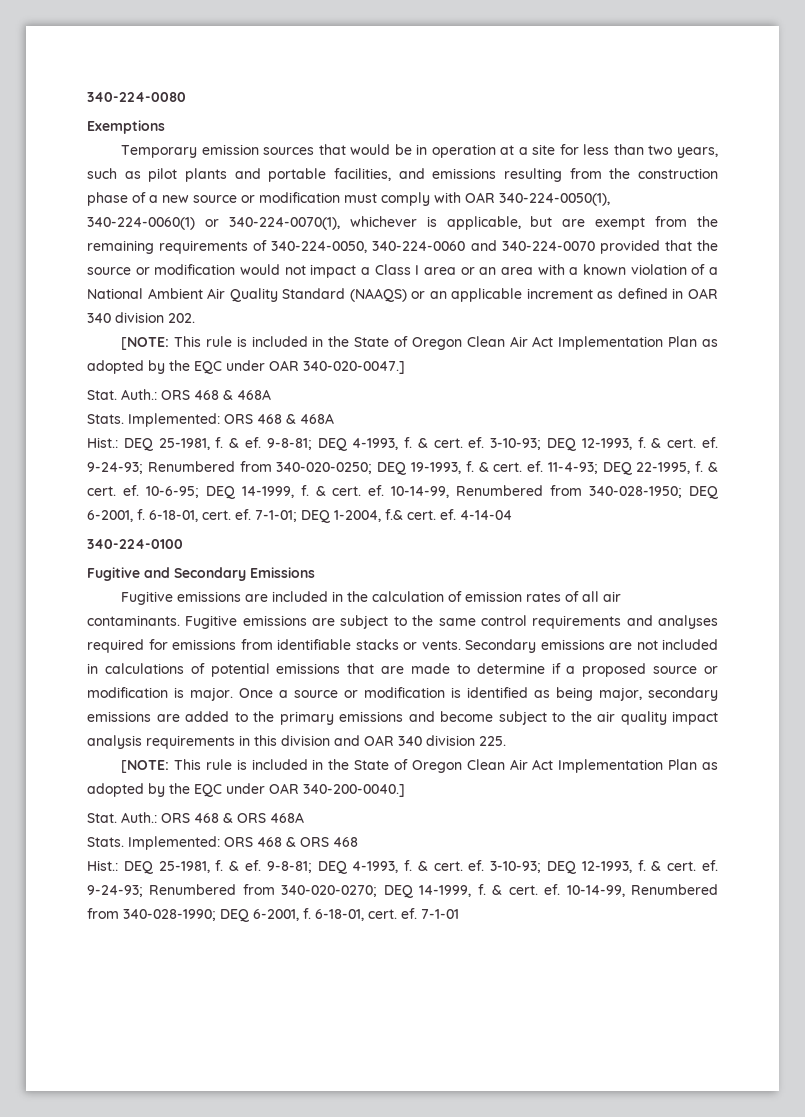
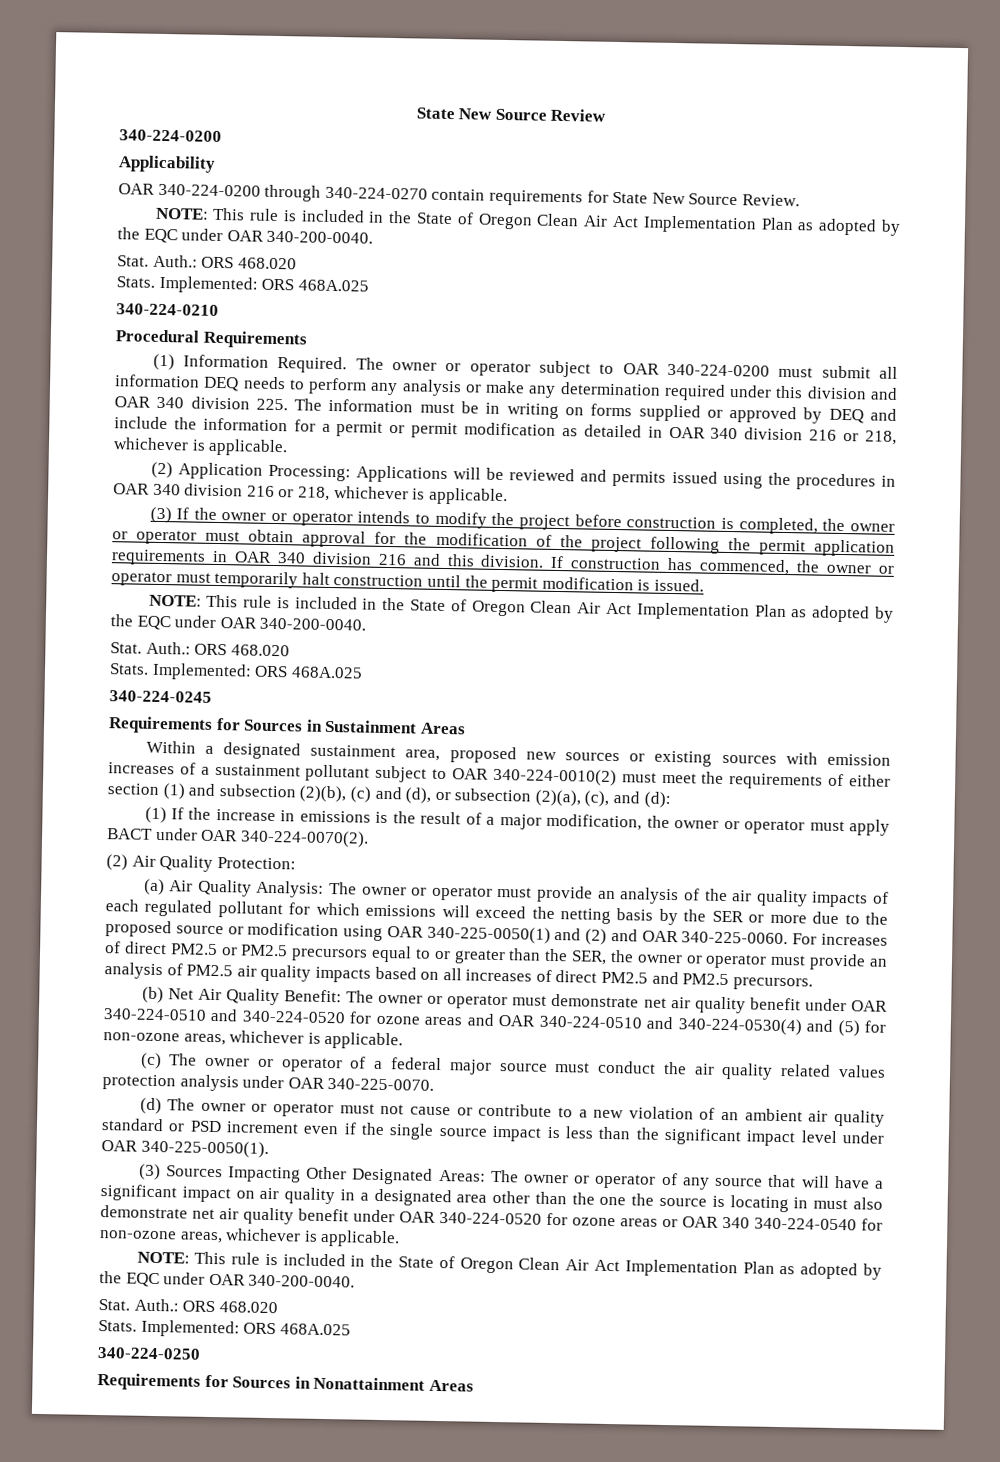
[87,92,186,102] [87,120,165,134] [121,144,719,158] [87,168,718,182] [87,192,610,206] [87,216,718,230] [87,240,718,254] [87,264,718,278] [87,288,719,302] [87,312,195,323] [121,337,170,350] 340-224-0080 // Exemptions // Temporary emission sources that would be in operation at a site for less than two years, such as pilot plants and portable facilities, and emissions resulting from the construction phase of a new source or modification must comply with OAR 340-224-0050(1), 340-224-0060(1) or 340-224-0070(1), whichever is applicable, but are exempt from the remaining requirements of 340-224-0050, 340-224-0060 and 340-224-0070 provided that the source or modification would not impact a Class I area or an area with a known violation of a National Ambient Air Quality Standard (NAAQS) or an applicable increment as defined in OAR 340 division 202. // [NOTE: -> [415,107,607,122] [119,129,222,142] [118,155,216,173] [118,183,800,207] [154,207,209,220] State New Source Review // 340-224-0200 // Applicability // OAR 340-224-0200 through 340-224-0270 contain requirements for State New Source Review. // NOTE:
[303,361,405,374] [87,389,271,400] [87,413,334,427] [87,437,718,451] [87,461,719,475] [87,485,718,499] [87,509,512,523] [87,539,183,549] [87,567,315,581] [121,591,622,605] [87,615,719,629] [87,639,718,653] [87,663,718,677] [87,687,718,701] [87,711,718,725] [87,735,250,749] 340-020-0047.] // Stat. Auth.: ORS 468 & 468A // Stats. Implemented: ORS 468 & 468A // Hist.: DEQ 25-1981, f. & ef. 9-8-81; DEQ 4-1993, f. & cert. ef. 3-10-93; DEQ 12-1993, f. & cert. ef. 9-24-93; Renumbered from 340-020-0250; DEQ 19-1993, f. & cert. ef. 11-4-93; DEQ 22-1995, f. & cert. ef. 10-6-95; DEQ 14-1999, f. & cert. ef. 10-14-99, Renumbered from 340-028-1950; DEQ 6-2001, f. 6-18-01, cert. ef. 7-1-01; DEQ 1-2004, f.& cert. ef. 4-14-04 // 340-224-0100 // Fugitive and Secondary Emissions // Fugitive emissions are included in the calculation of emission rates of all air contaminants. Fugitive emissions are subject to the same control requirements and analyses required for emissions from identifiable stacks or vents. Secondary emissions are not included in calculations of potential emissions that are made to determine if a proposed source or modification is major. Once a source or modification is identified as being major, secondary emissions are added to the primary emissions and become subject to the air quality impact analysis requirements in -> [266,230,374,244] [117,254,297,270] [116,275,369,294] [116,303,219,316] [115,329,307,349] [152,353,898,379] [115,374,773,401] 340-200-0040. // Stat. Auth.: ORS 468.020 // Stats. Implemented: ORS 468A.025 // 340-224-0210 // Procedural Requirements // (1) Information Required. The owner or operator subject to OAR 340-224-0200 must submit all information DEQ needs to perform any analysis or make any determination required under
[121,760,170,773] // [NOTE: -> [294,398,897,424] [114,416,897,445] [113,437,289,457] [150,461,896,491] [113,483,508,506] [149,506,895,535] [112,529,895,557] [111,549,894,576] [111,570,704,593] [148,594,202,607] The information must be in writing on forms supplied or approved by DEQ and include the information for a permit or permit modification as detailed in OAR 340 division 216 or 218, whichever is applicable. // (2) Application Processing: Applications will be reviewed and permits issued using the procedures in OAR 340 division 216 or 218, whichever is applicable. // (3) If the owner or operator intends to modify the project before construction is completed, the owner or operator must obtain approval for the modification of the project following the permit application requirements in OAR 340 division 216 and this division. If construction has commenced, the owner or operator must temporarily halt construction until the permit modification is issued. // NOTE:
[303,784,405,797] [87,812,304,823] [87,836,358,850] [87,860,718,874] [87,884,718,898] [87,908,459,922] 340-200-0040.] // Stat. Auth.: ORS 468 & ORS 468A // Stats. Implemented: ORS 468 & ORS 468 // Hist.: DEQ 25-1981, f. & ef. 9-8-81; DEQ 4-1993, f. & cert. ef. 3-10-93; DEQ 12-1993, f. & cert. ef. 9-24-93; Renumbered from 340-020-0270; DEQ 14-1999, f. & cert. ef. 10-14-99, Renumbered from 340-028-1990; DEQ 6-2001, f. 6-18-01, cert. ef. 7-1-01 -> [259,617,367,631] [110,641,290,657] [109,662,363,681] [109,690,212,703] [108,716,466,735] [145,740,891,767] [108,762,892,790] [107,783,671,809] [144,806,891,836] [107,827,369,848] [106,854,296,872] [143,878,890,908] [105,899,889,926] [105,920,888,946] [105,941,889,971] [104,962,813,991] [141,986,889,1014] [103,1008,886,1037] [103,1030,404,1050] [139,1052,886,1080] [102,1074,435,1092] [139,1097,885,1127] [101,1118,885,1147] [101,1139,269,1158] [138,1163,885,1190] [100,1184,883,1213] [100,1205,883,1231] [100,1228,401,1248] [136,1251,882,1280] [99,1271,356,1288] [98,1298,278,1314] [98,1319,351,1338] [97,1347,201,1360] [97,1373,474,1392] 340-200-0040. // Stat. Auth.: ORS 468.020 // Stats. Implemented: ORS 468A.025 // 340-224-0245 // Requirements for Sources in Sustainment Areas // Within a designated sustainment area, proposed new sources or existing sources with emission increases of a sustainment pollutant subject to OAR 340-224-0010(2) must meet the requirements of either section (1) and subsection (2)(b), (c) and (d), or subsection (2)(a), (c), and (d): // (1) If the increase in emissions is the result of a major modification, the owner or operator must apply BACT under OAR 340-224-0070(2). // (2) Air Quality Protection: // (a) Air Quality Analysis: The owner or operator must provide an analysis of the air quality impacts of each regulated pollutant for which emissions will exceed the netting basis by the SER or more due to the proposed source or modification using OAR 340-225-0050(1) and (2) and OAR 340-225-0060. For increases of direct PM2.5 or PM2.5 precursors equal to or greater than the SER, the owner or operator must provide an analysis of PM2.5 air quality impacts based on all increases of direct PM2.5 and PM2.5 precursors. // (b) Net Air Quality Benefit: The owner or operator must demonstrate net air quality benefit under OAR 340-224-0510 and 340-224-0520 for ozone areas and OAR 340-224-0510 and 340-224-0530(4) and (5) for non-ozone areas, whichever is applicable. // (c) The owner or operator of a federal major source must conduct the air quality related values protection analysis under OAR 340-225-0070. // (d) The owner or operator must not cause or contribute to a new violation of an ambient air quality standard or PSD increment even if the single source impact is less than the significant impact level under OAR 340-225-0050(1). // (3) Sources Impacting Other Designated Areas: The owner or operator of any source that will have a significant impact on air quality in a designated area other than the one the source is locating in must also demonstrate net air quality benefit under OAR 340-224-0520 for ozone areas or OAR 340 340-224-0540 for non-ozone areas, whichever is applicable. // NOTE: This rule is included in the State of Oregon Clean Air Act Implementation Plan as adopted by the EQC under OAR 340-200-0040. // Stat. Auth.: ORS 468.020 // Stats. Implemented: ORS 468A.025 // 340-224-0250 // Requirements for Sources in Nonattainment Areas

